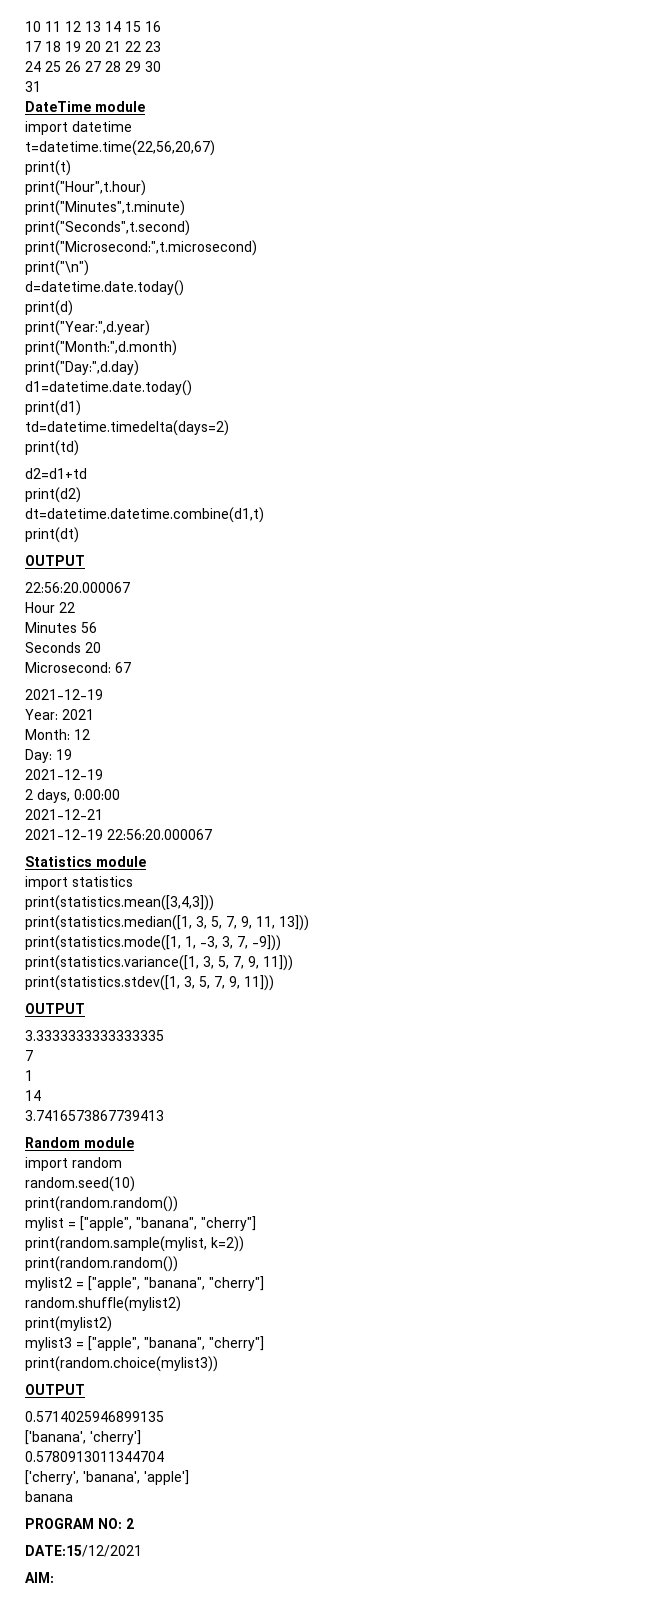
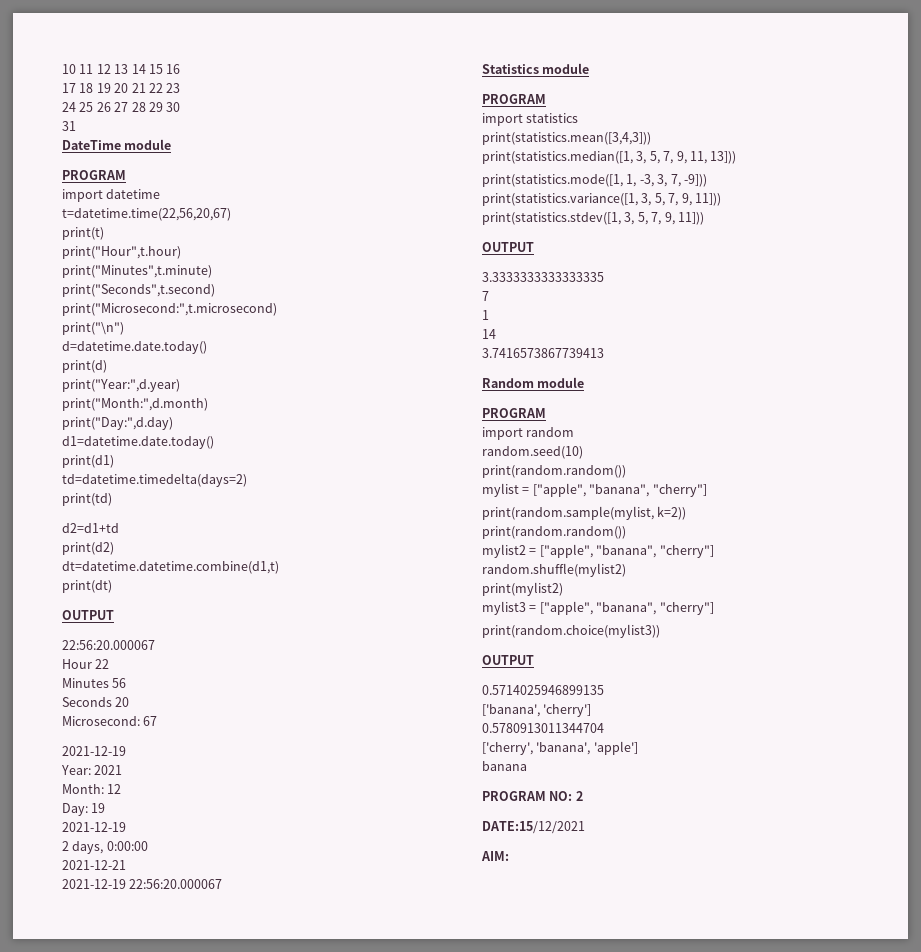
(145, 106) none -> [62,170,126,180] // PROGRAM
(146, 861) none -> [482,94,546,104] // PROGRAM
(134, 1142) none -> [482,408,546,418] // PROGRAM

